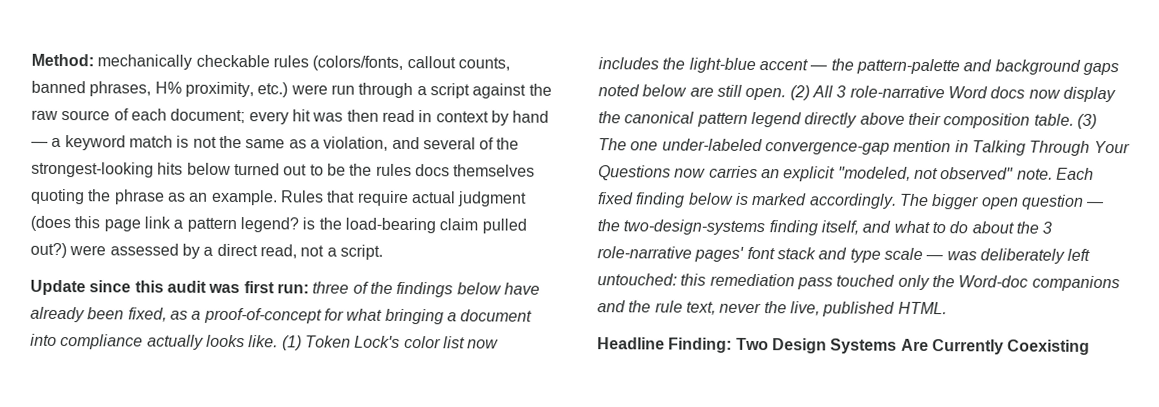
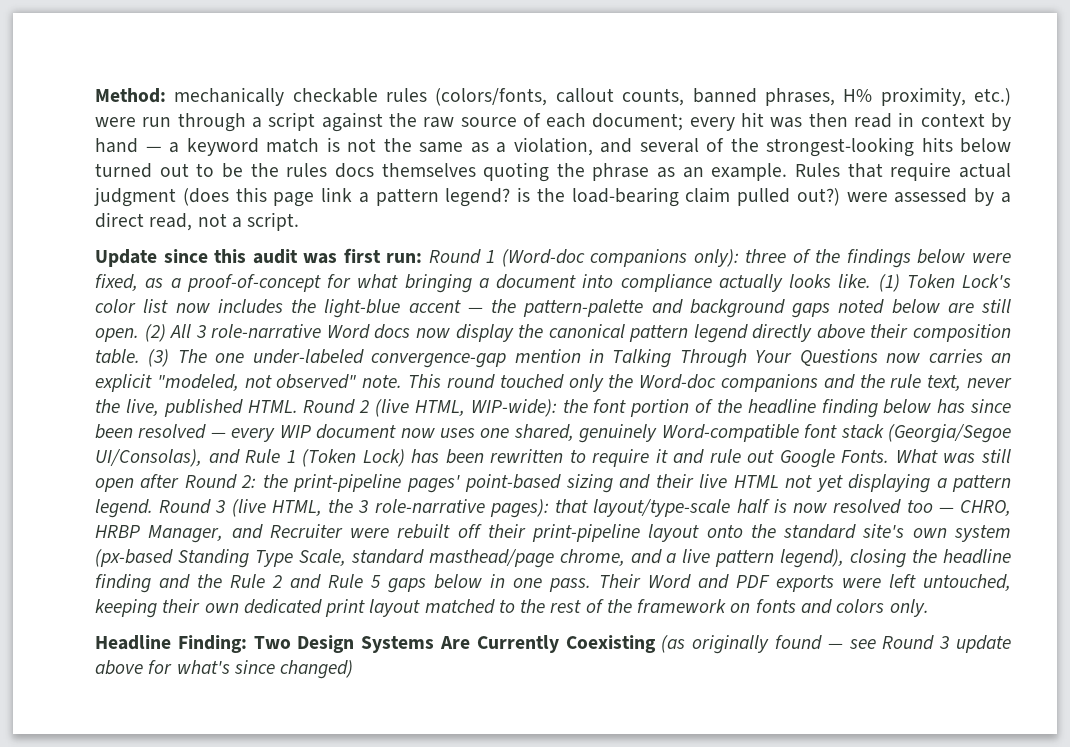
(309, 288) none -> [428,249,739,267] Round 1 (Word-doc companions only):
[503,282,540,295] [30,306,125,323] have already been -> [971,253,1011,263] were
[1055,167,1094,180] [597,192,1106,210] [597,219,1053,236] [597,246,1091,264] [597,273,833,290] Each fixed finding below is marked accordingly. The bigger open question — the two-design-systems finding itself, and what to do about the 3 role-narrative pages' font stack and type scale — was deliberately left untouched: this remediation pass -> [408,374,495,389] This round
(947, 308) none -> [303,399,1012,418] [95,424,1012,443] [95,449,1011,468] [95,474,1012,493] [95,499,1012,518] [95,524,1011,543] [95,549,1012,568] [95,574,1011,593] [95,599,929,618] Round 2 (live HTML, WIP-wide): the font portion of the headline finding below has since been resolved — every WIP document now uses one shared, genuinely Word-compatible font stack (Georgia/Segoe UI/Consolas), and Rule 1 (Token Lock) has been rewritten to require it and rule out Google Fonts. What was still open after Round 2: the print-pipeline pages' point-based sizing and their live HTML not yet displaying a pattern legend. Round 3 (live HTML, the 3 role-narrative pages): that layout/type-scale half is now resolved too — CHRO, HRBP Manager, and Recruiter were rebuilt off their print-pipeline layout onto the standard site's own system (px-based Standing Type Scale, standard masthead/page chrome, and a live pattern legend), closing the headline finding and the Rule 2 and Rule 5 gaps below in one pass. Their Word and PDF exports were left untouched, keeping their own dedicated print layout matched to the rest of the framework on fonts and colors only.
(1091, 347) none -> [661,635,1011,654] [95,660,354,679] (as originally found — see Round 3 update above for what's since changed)

